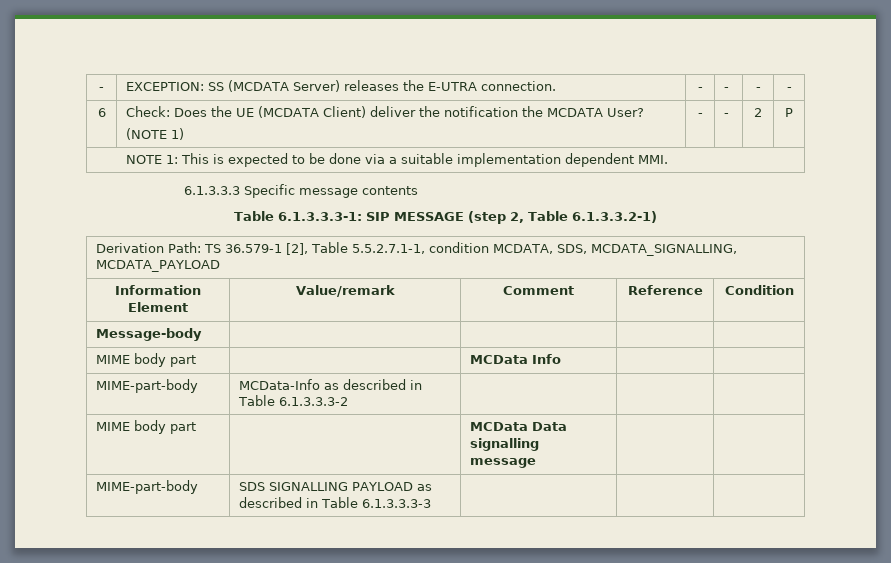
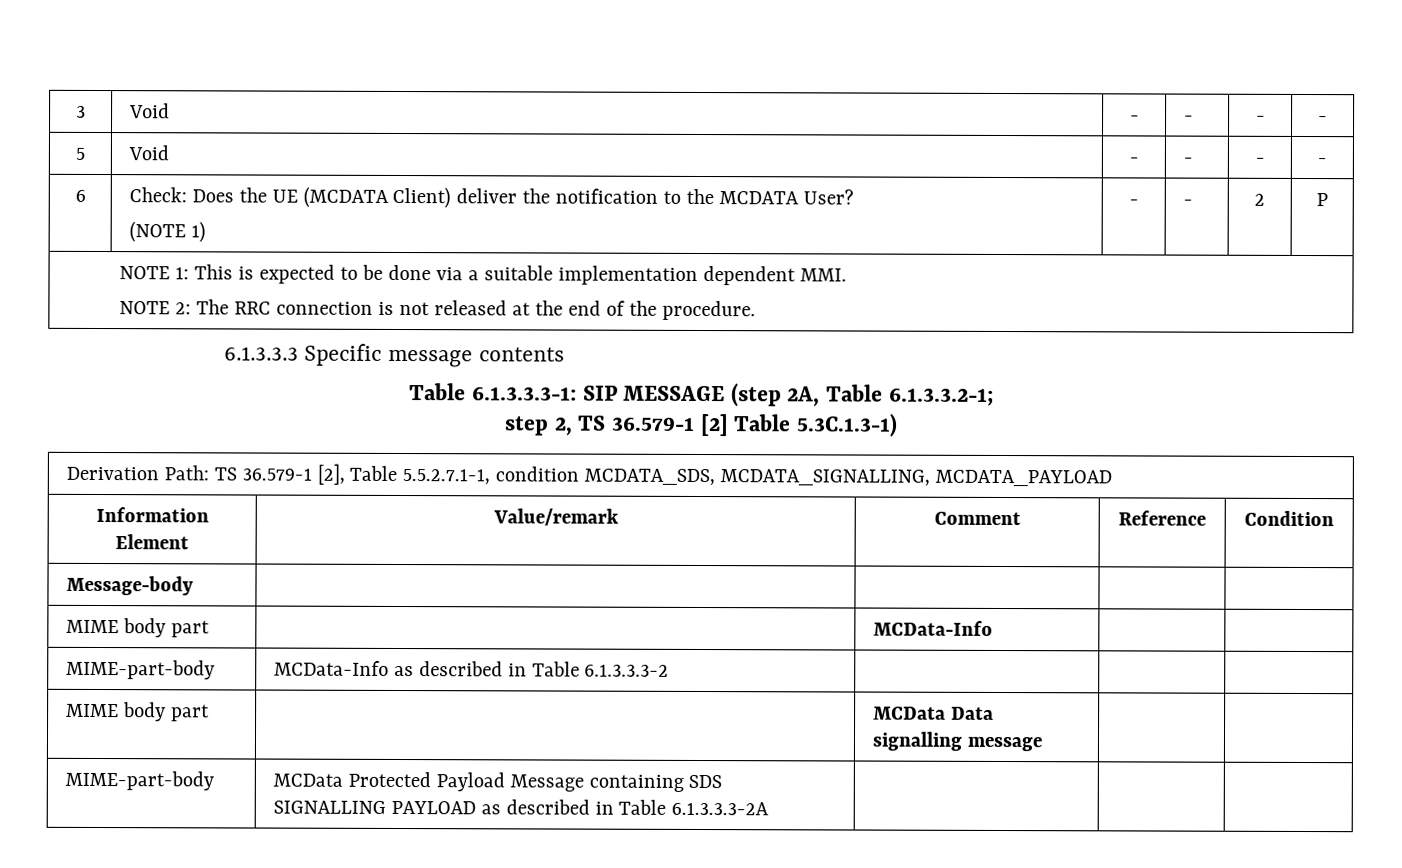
[99,87,104,91] [126,80,557,92] - | EXCEPTION: SS (MCDATA Server) releases the E-UTRA connection. -> [76,105,86,118] [128,103,170,119] [1129,115,1140,122] [1183,115,1194,122] [1255,115,1266,122] [1318,116,1328,123] [75,147,85,160] [127,145,169,161] 3 | Void | - | - | - | - // 5 | Void
(519, 111) none -> [663,190,682,204] to
(668, 159) none -> [119,299,756,321] // NOTE 2: The RRC connection is not released at the end of the procedure.
[510,211,657,223] 2, Table 6.1.3.3.2-1) -> [787,384,994,407] [504,413,898,437] 2A, Table 6.1.3.3.2-1; // step 2, TS 36.579-1 [2] Table 5.3C.1.3-1)
[493,244,588,254] MCDATA, SDS, -> [584,468,716,486] MCDATA_SDS,
[470,354,562,364] MCData Info -> [872,620,993,636] MCData-Info
(199, 487) none -> [272,771,684,792] MCData Protected Payload Message containing
[362,499,432,508] 6.1.3.3.3-3 -> [671,801,770,816] 6.1.3.3.3-2A

